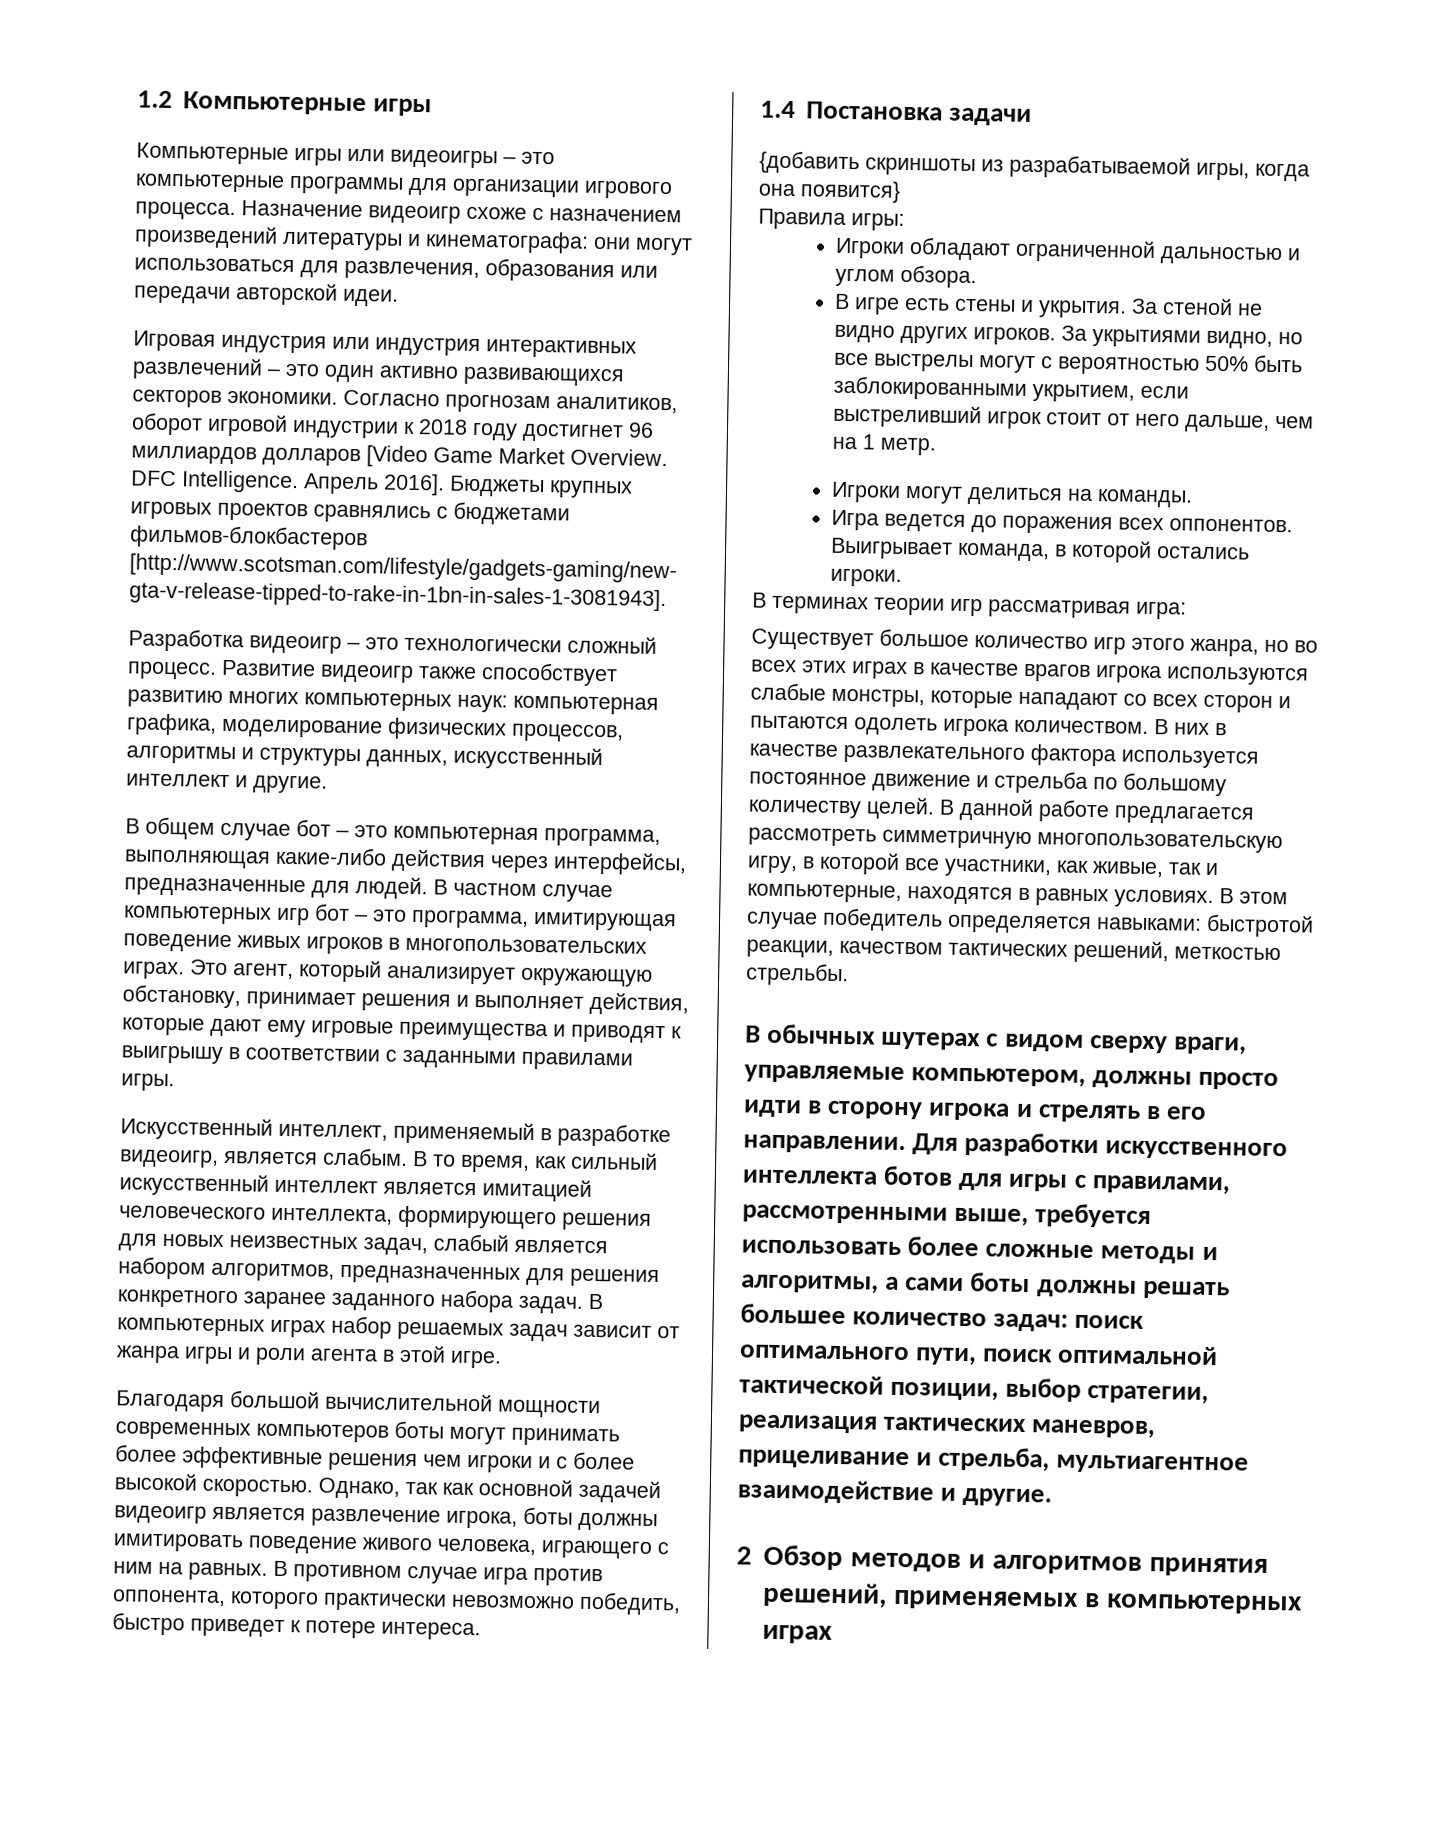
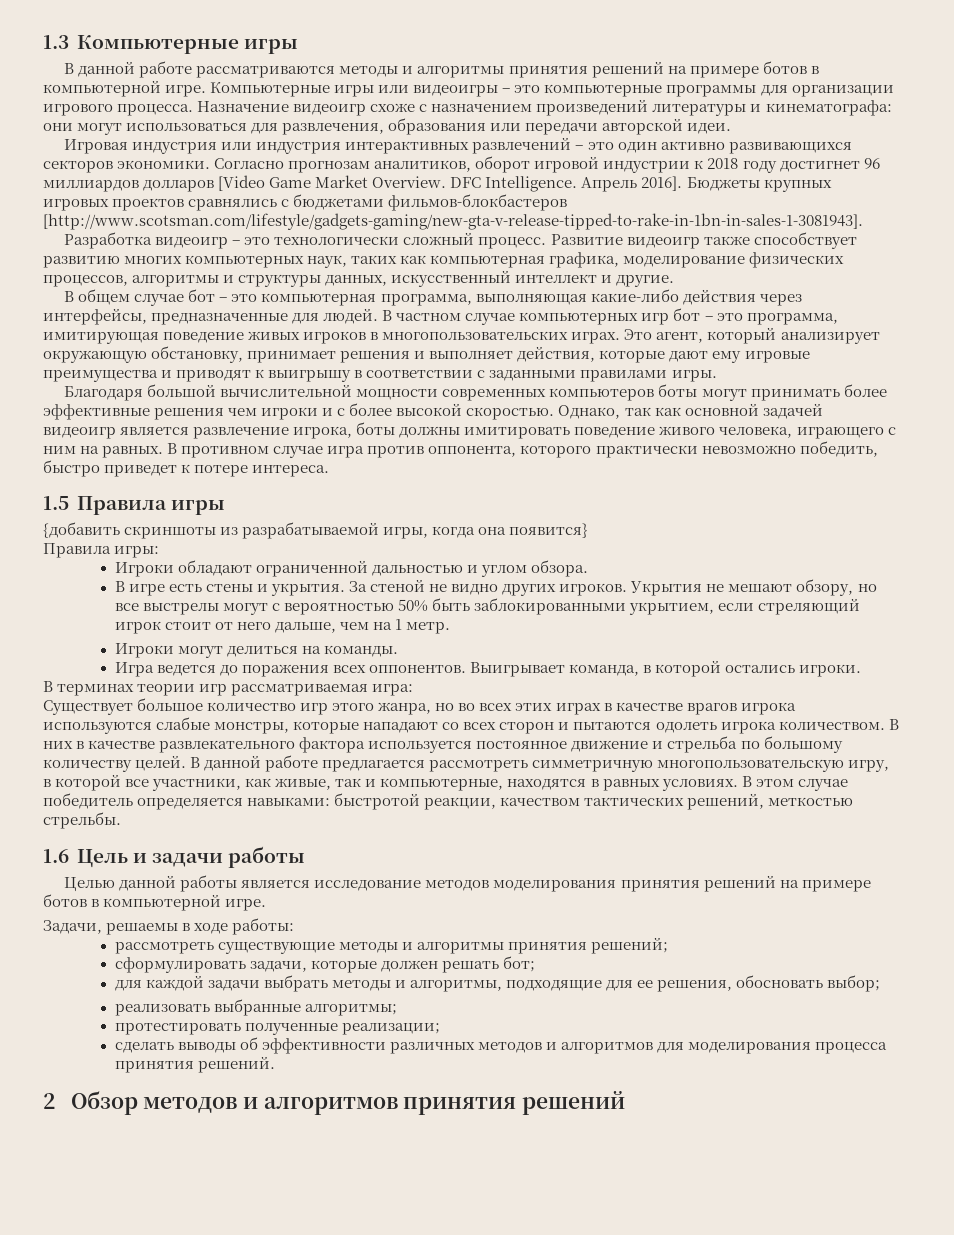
[137,90,173,109] 1.2 -> [43,35,69,49] 1.3
(432, 107) none -> [64,61,819,78] [43,80,207,97] В данной работе рассматриваются методы и алгоритмы принятия решений на примере ботов в компьютерной игре.
[457,694,508,713] наук: -> [307,255,427,268] наук, таких как
[120,1116,671,1148] [119,1147,658,1173] [119,1172,592,1202] [119,1205,652,1231] [118,1233,608,1256] [118,1256,660,1288] [117,1289,603,1314] [117,1315,680,1342] [116,1344,502,1369] // Искусственный интеллект, применяемый в разработке видеоигр, является слабым. В то время, как сильный искусственный интеллект является имитацией человеческого интеллекта, формирующего решения для новых неизвестных задач, слабый является набором алгоритмов, предназначенных для решения конкретного заранее заданного набора задач. В компьютерных играх набор решаемых задач зависит от жанра игры и роли агента в этой игре. -> (717, 376) none
[760,100,1032,126] 1.4 Постановка задачи -> [43,496,225,515] 1.5 Правила игры
[1061,325,1274,349] За укрытиями видно, -> [630,579,854,596] Укрытия не мешают обзору,
[833,403,983,429] выстреливший -> [758,598,861,615] стреляющий
[988,599,1131,619] рассматривая -> [231,684,369,696] рассматриваемая
[745,1023,1247,1055] [744,1064,1280,1091] [743,1099,1208,1123] [743,1132,1289,1161] [742,1165,1230,1195] [742,1203,1152,1229] [741,1236,1218,1264] [741,1272,1230,1300] [740,1303,1145,1332] [739,1344,1219,1366] [739,1374,1210,1405] [738,1414,1156,1439] [738,1446,1250,1475] [737,1479,1053,1507] В обычных шутерах с видом сверху враги, управляемые компьютером, должны просто идти в сторону игрока и стрелять в его направлении. Для разработки искусственного интеллекта ботов для игры с правилами, рассмотренными выше, требуется использовать более сложные методы и алгоритмы, а сами боты должны решать большее количество задач: поиск оптимального пути, поиск оптимальной тактической позиции, выбор стратегии, реализация тактических маневров, прицеливание и стрельба, мультиагентное взаимодействие и другие. -> [43,846,305,868] [64,875,871,892] [43,894,267,911] [43,918,295,935] [114,937,669,954] [114,956,535,973] [114,975,881,992] [114,999,397,1016] [114,1023,440,1035] [114,1037,888,1054] [114,1056,275,1073] 1.6 Цель и задачи работы // Целью данной работы является исследование методов моделирования принятия решений на примере ботов в компьютерной игре. // Задачи, решаемы в ходе работы: // рассмотреть существующие методы и алгоритмы принятия решений; // сформулировать задачи, которые должен решать бот; // для каждой задачи выбрать методы и алгоритмы, подходящие для ее решения, обосновать выбор; // реализовать выбранные алгоритмы; // протестировать полученные реализации; // сделать выводы об эффективности различных методов и алгоритмов для моделирования процесса принятия решений.
[762,1581,1303,1615] [762,1624,834,1644] решений, применяемых в компьютерных играх -> [521,1090,625,1115] решений

